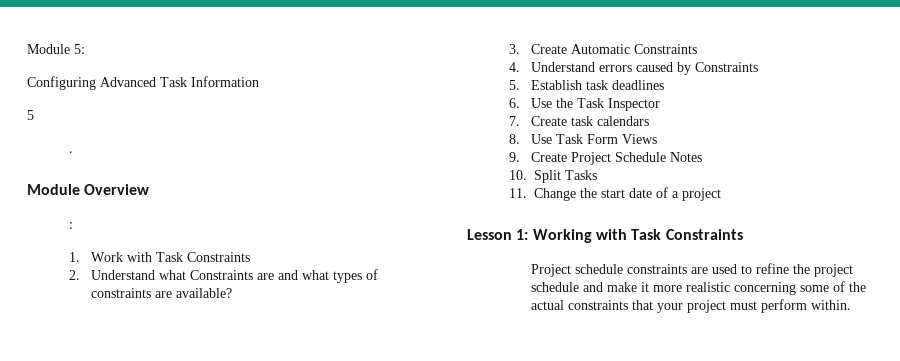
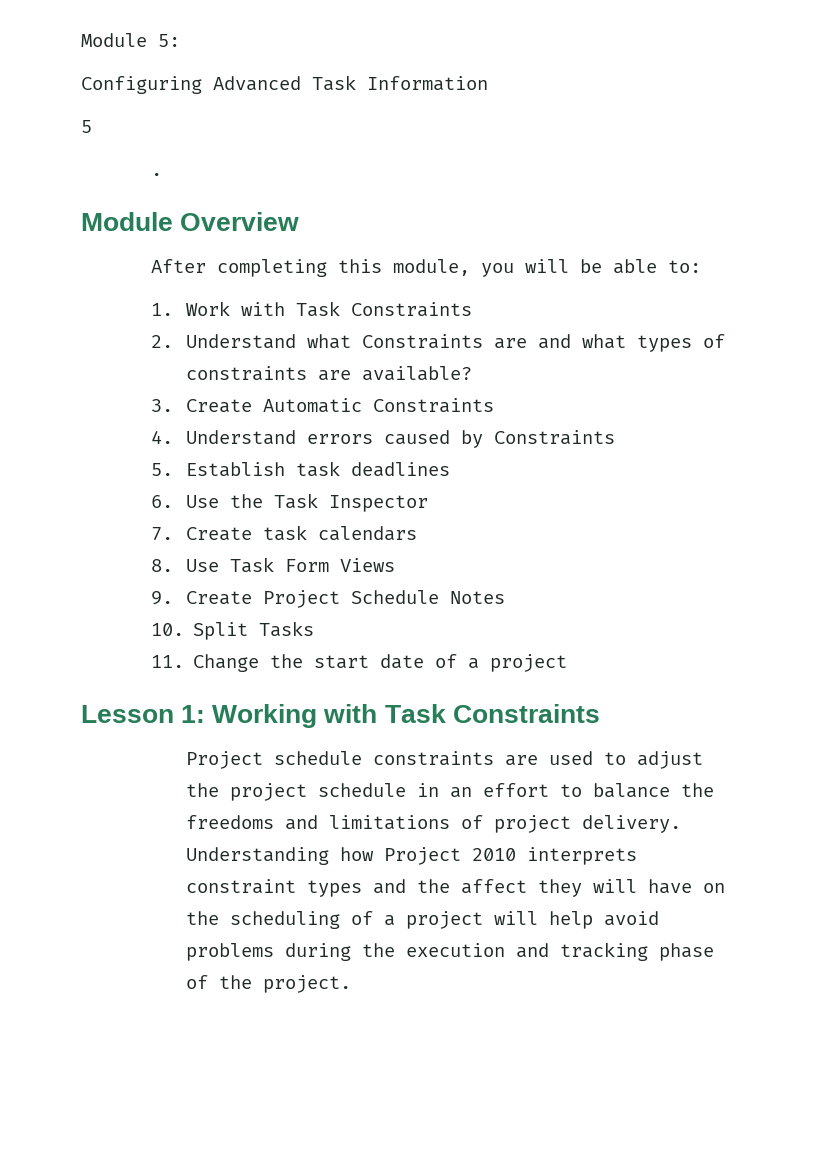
[69,222,74,229] : -> [151,259,702,277] After completing this module, you will be able to:
[755,263,789,274] refine -> [637,751,704,769] adjust
[582,281,866,295] [530,299,851,313] and make it more realistic concerning some of the actual constraints that your project must perform within. -> [417,783,715,798] [186,815,682,833] [186,847,638,865] [186,879,726,897] [186,911,660,929] [186,942,715,961] [186,975,352,993] in an effort to balance the freedoms and limitations of project delivery. Understanding how Project 2010 interprets constraint types and the affect they will have on the scheduling of a project will help avoid problems during the execution and tracking phase of the project.

